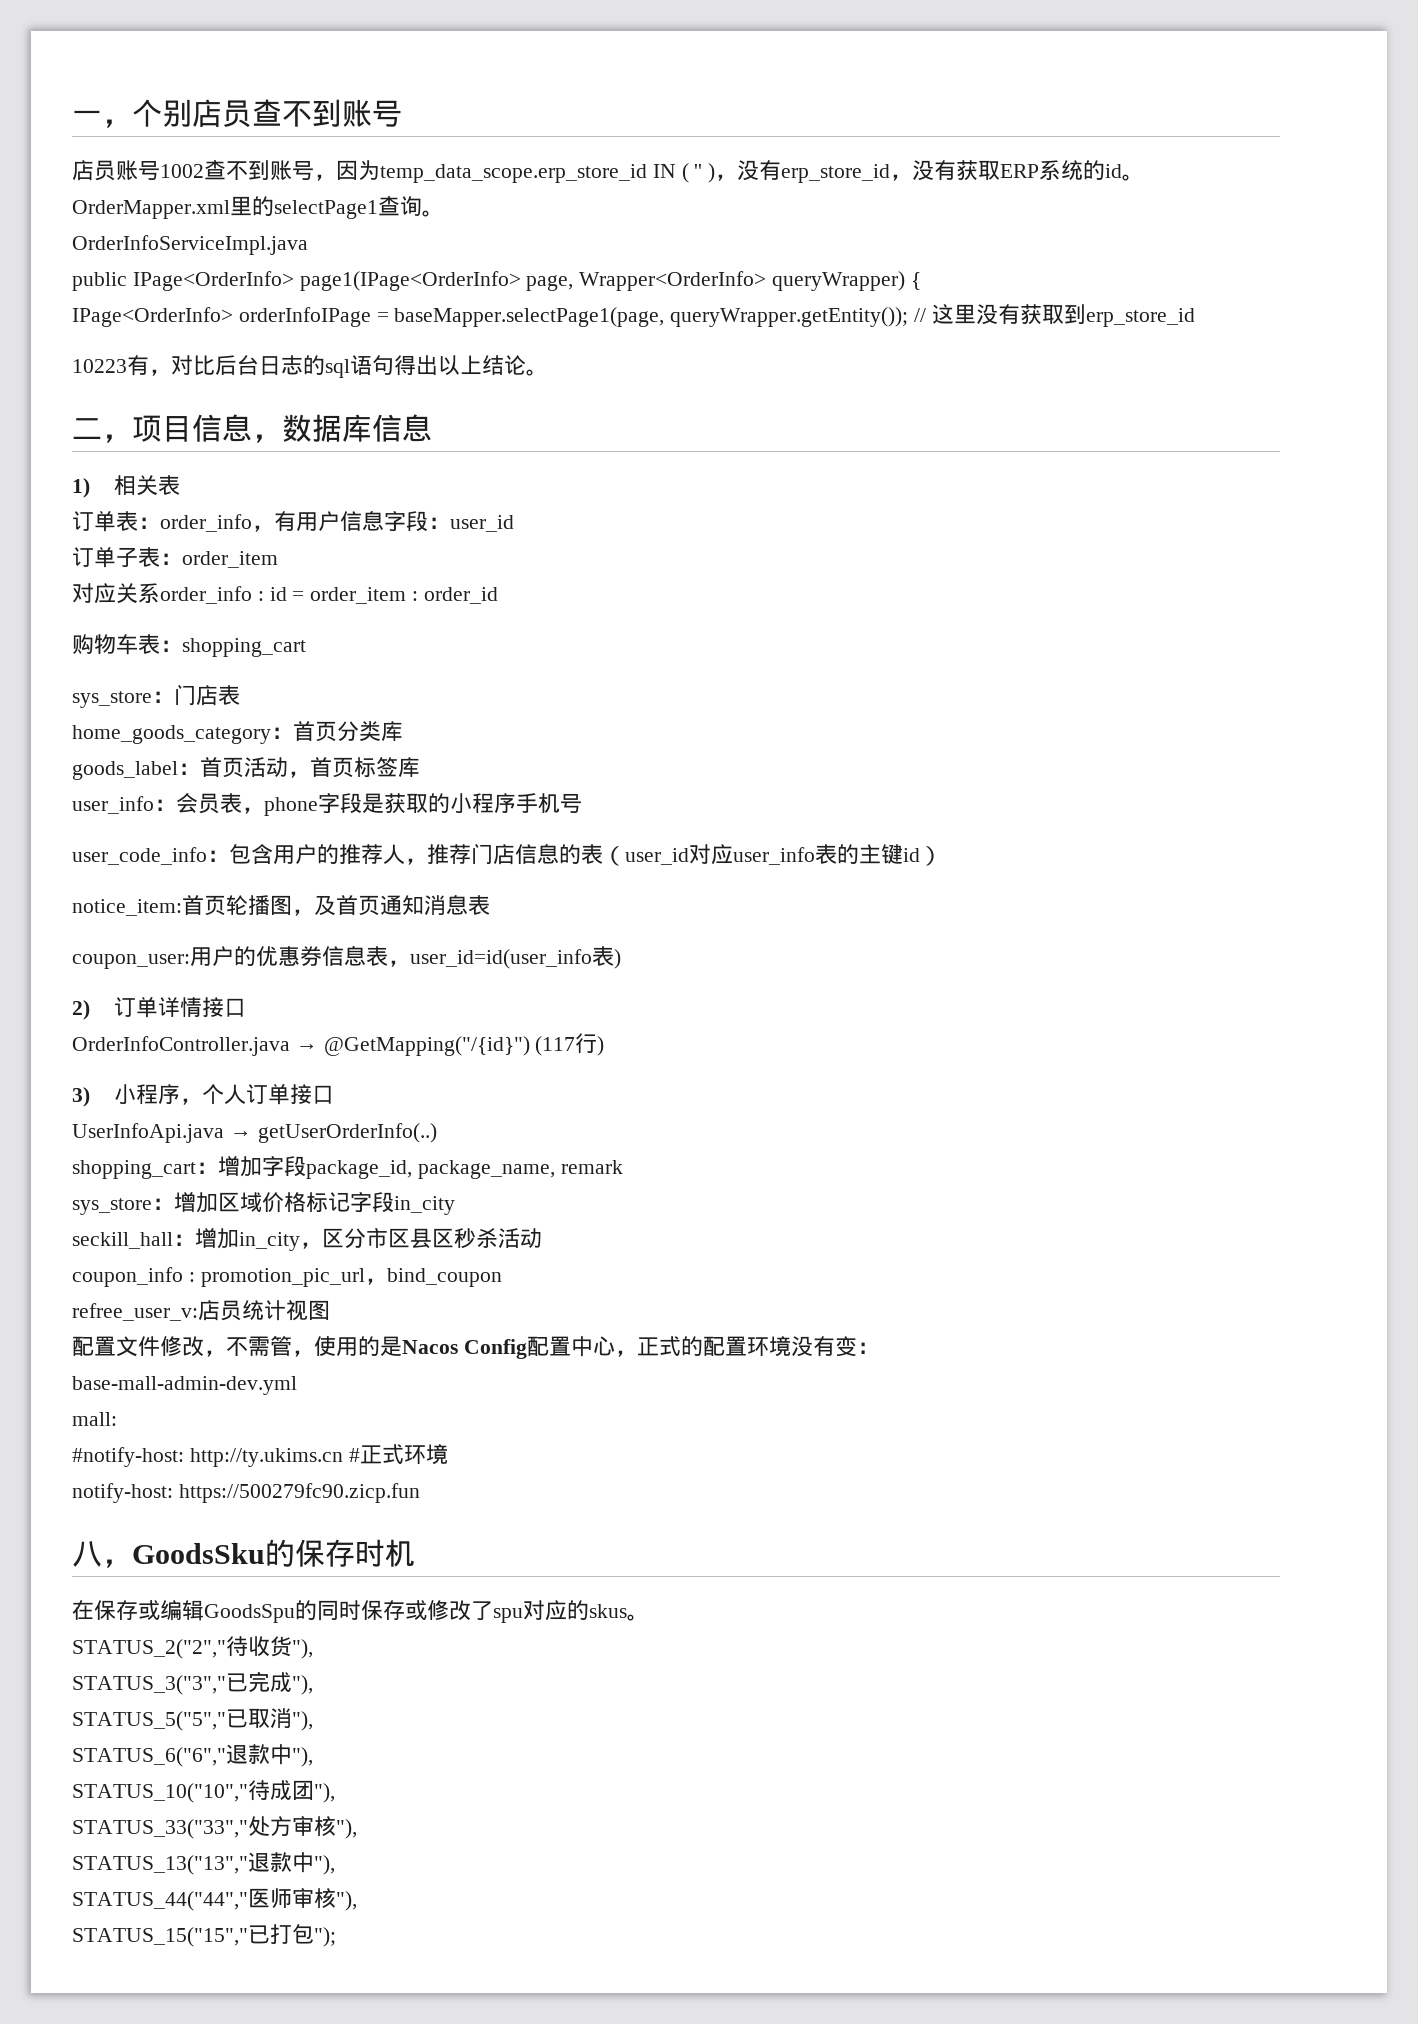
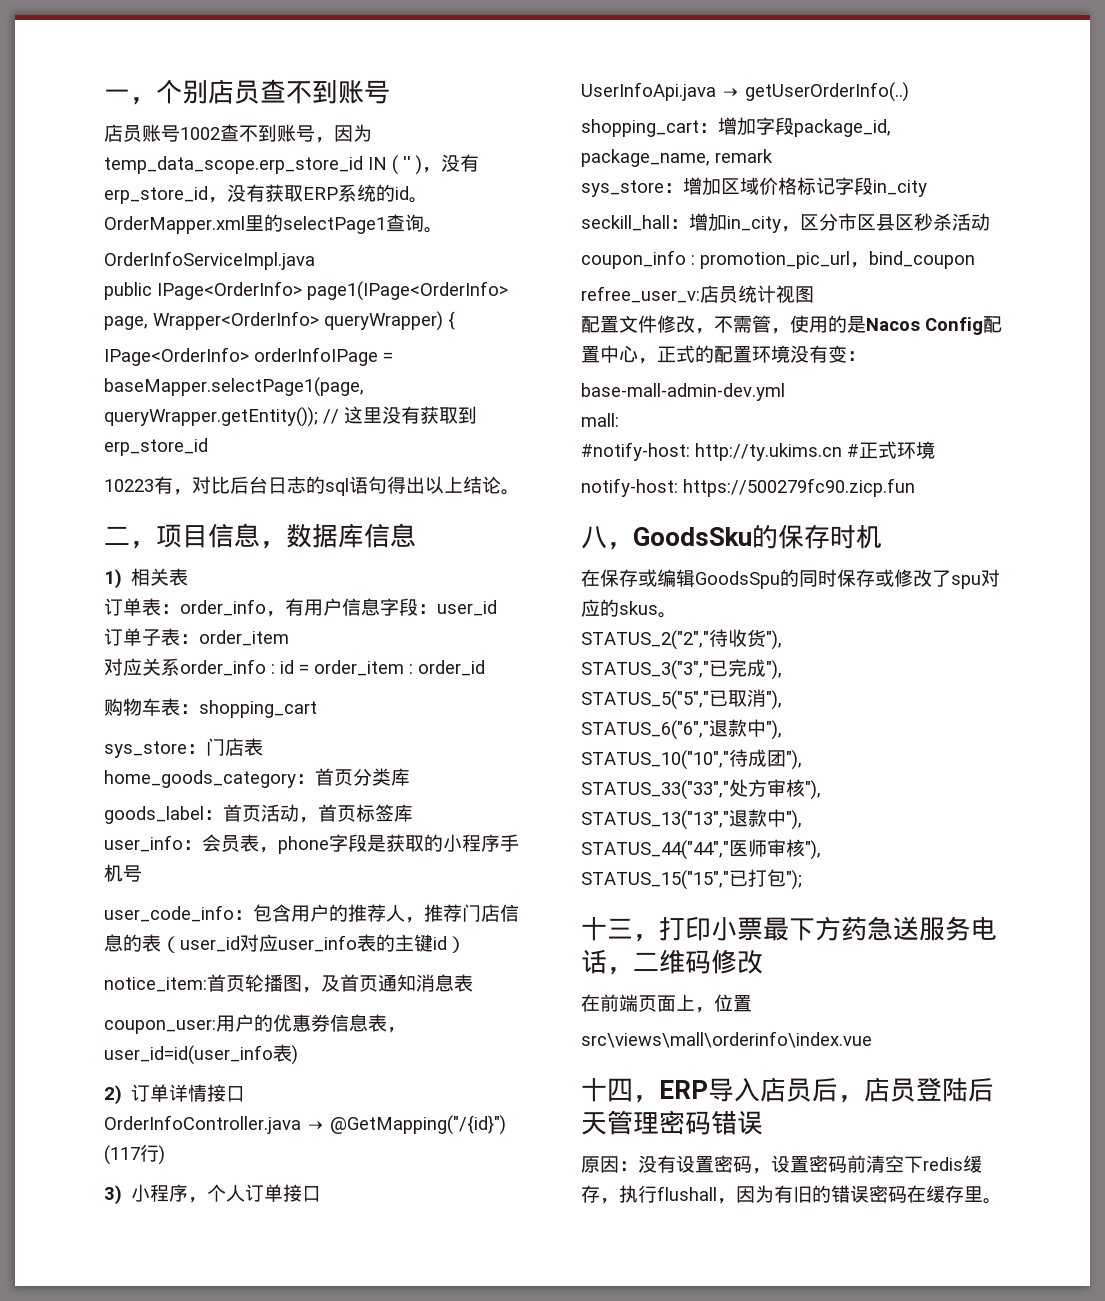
(336, 1937) none -> [581,916,997,942] [581,949,763,975] [581,994,752,1013] [581,1031,872,1048] [581,1077,994,1103] [581,1110,763,1135] [581,1155,982,1174] [581,1185,1002,1204] // 十三，打印小票最下方药急送服务电话，二维码修改 // 在前端页面上，位置 // src\views\mall\orderinfo\index.vue // 十四，ERP导入店员后，店员登陆后天管理密码错误 // 原因：没有设置密码，设置密码前清空下redis缓存，执行flushall，因为有旧的错误密码在缓存里。

